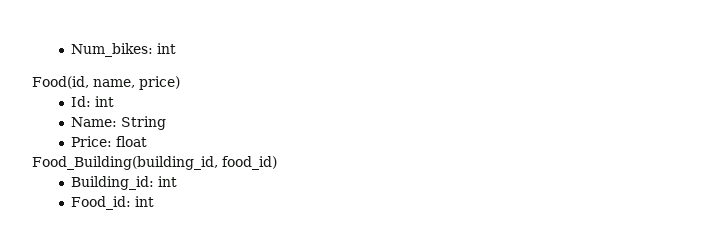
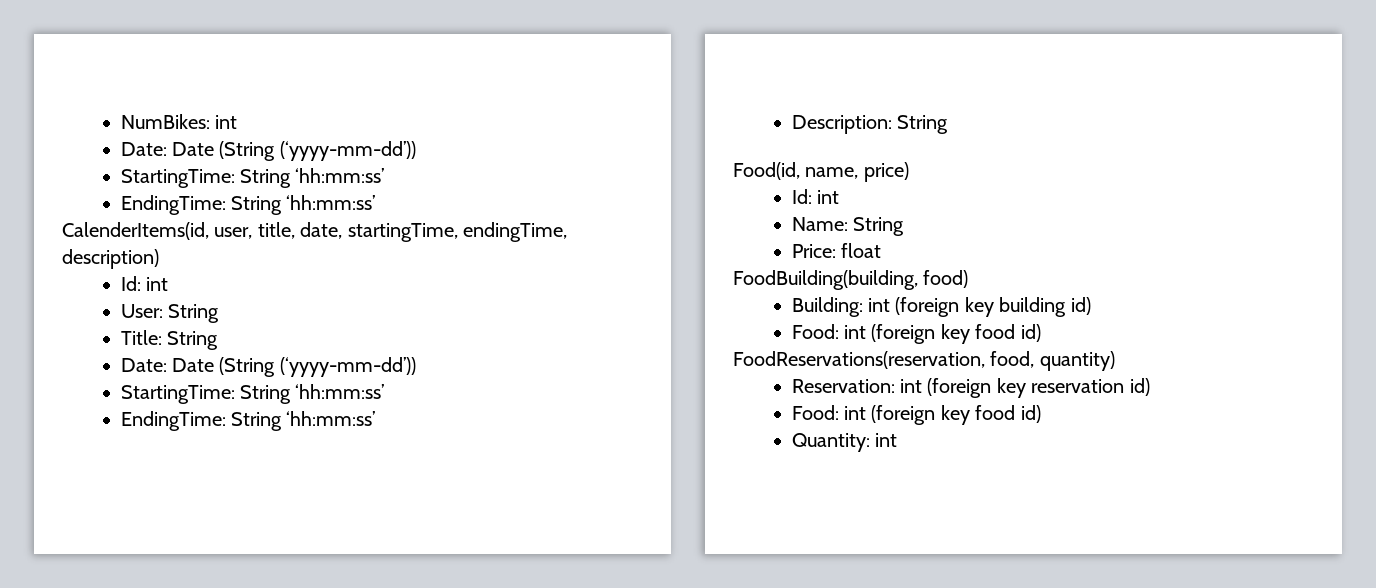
[71,43,177,57] Num_bikes: int -> [120,114,238,129] [120,141,416,161] [120,168,385,188] [120,195,376,215] [62,222,567,242] [62,249,159,269] [120,276,169,291] [120,304,220,323] [120,330,219,350] [120,357,416,377] [120,384,385,404] [120,411,376,431] [791,115,949,134] NumBikes: int // Date: Date (String (‘yyyy-mm-dd’)) // StartingTime: String ‘hh:mm:ss’ // EndingTime: String ‘hh:mm:ss’ // CalenderItems(id, user, title, date, startingTime, endingTime, description) // Id: int // User: String // Title: String // Date: Date (String (‘yyyy-mm-dd’)) // StartingTime: String ‘hh:mm:ss’ // EndingTime: String ‘hh:mm:ss’ // Description: String
[32,156,277,170] [71,176,178,190] [71,196,132,210] Food_Building(building_id, food_id) // Building_id: int // Food_id: -> [733,270,969,290] [791,297,1091,317] [791,324,1041,344] [733,351,1115,371] [791,378,1150,398] [791,405,1041,425] [791,433,870,452] FoodBuilding(building, food) // Building: int (foreign key building id) // Food: int (foreign key food id) // FoodReservations(reservation, food, quantity) // Reservation: int (foreign key reservation id) // Food: int (foreign key food id) // Quantity:

